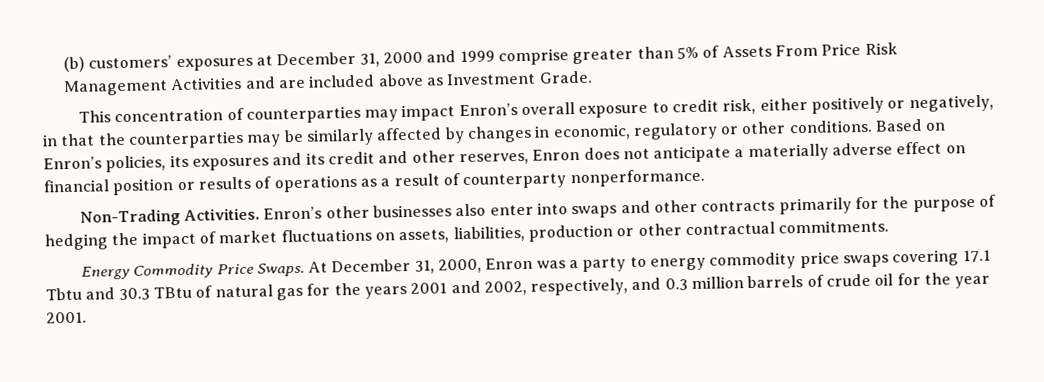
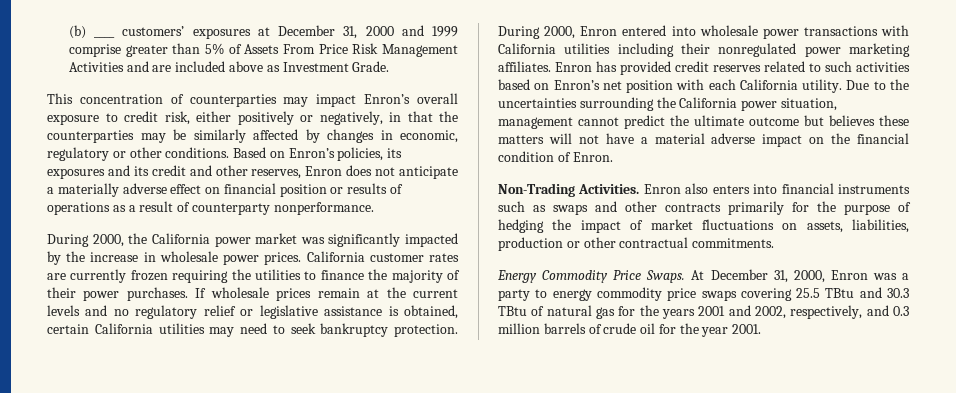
(86, 64) none -> [94,36,116,38] ____
[79,202,569,227] Non-Trading Activities. Enron’s other businesses also enter into -> [47,233,458,247] [47,251,460,265] [47,269,460,283] [47,287,459,301] [47,305,459,319] [47,323,458,337] [498,25,909,39] [498,43,910,57] [498,61,910,75] [498,79,909,93] [498,97,837,111] [498,115,909,129] [498,133,909,147] [498,151,613,162] [498,183,910,197] [498,201,546,212] During 2000, the California power market was significantly impacted by the increase in wholesale power prices. California customer rates are currently frozen requiring the utilities to finance the majority of their power purchases. If wholesale prices remain at the current levels and no regulatory relief or legislative assistance is obtained, certain California utilities may need to seek bankruptcy protection. During 2000, Enron entered into wholesale power transactions with California utilities including their nonregulated power marketing affiliates. Enron has provided credit reserves related to such activities based on Enron’s net position with each California utility. Due to the uncertainties surrounding the California power situation, management cannot predict the ultimate outcome but believes these matters will not have a material adverse impact on the financial condition of Enron. // Non-Trading Activities. Enron also enters into financial instruments such as
[962,249,991,263] [45,287,82,301] 17.1 Tbtu -> [796,288,855,298] 25.5 TBtu

